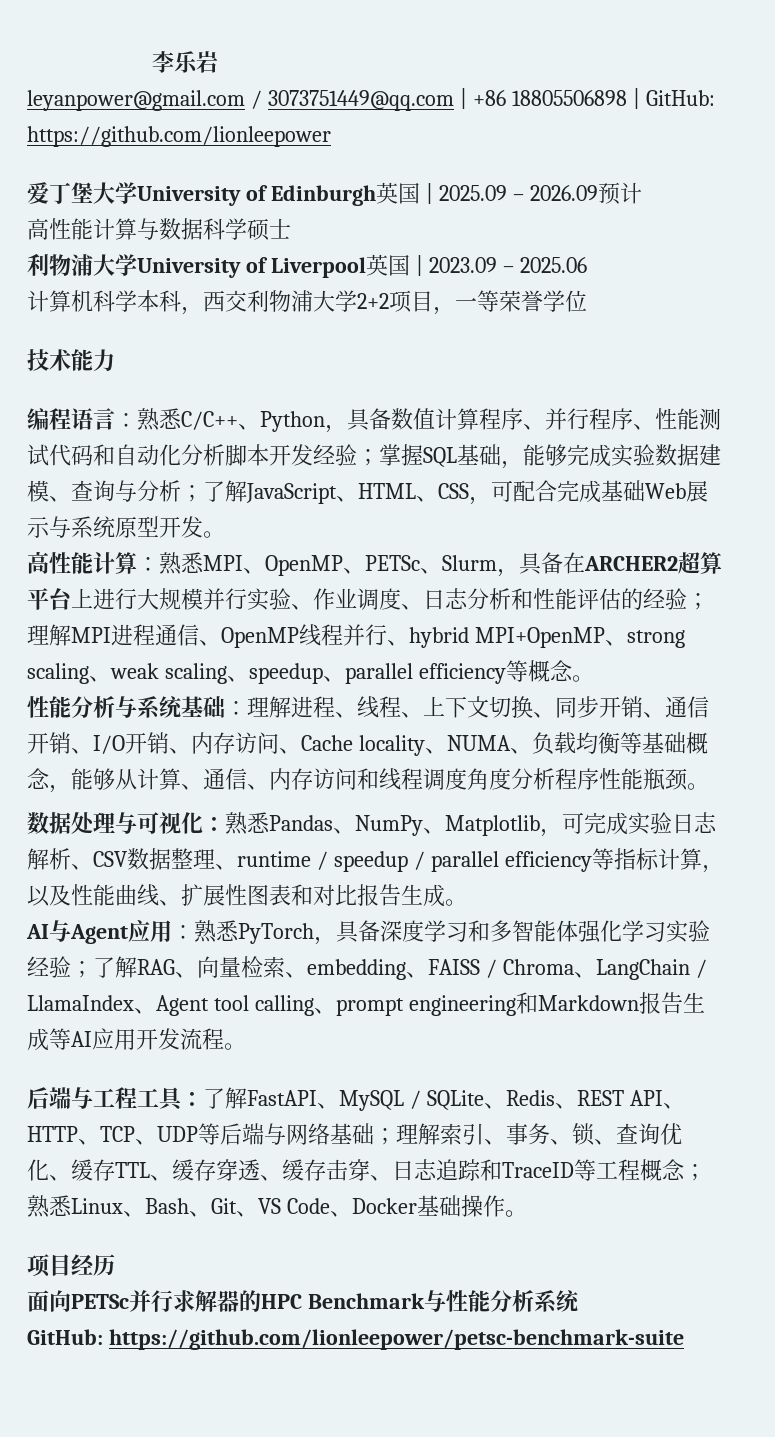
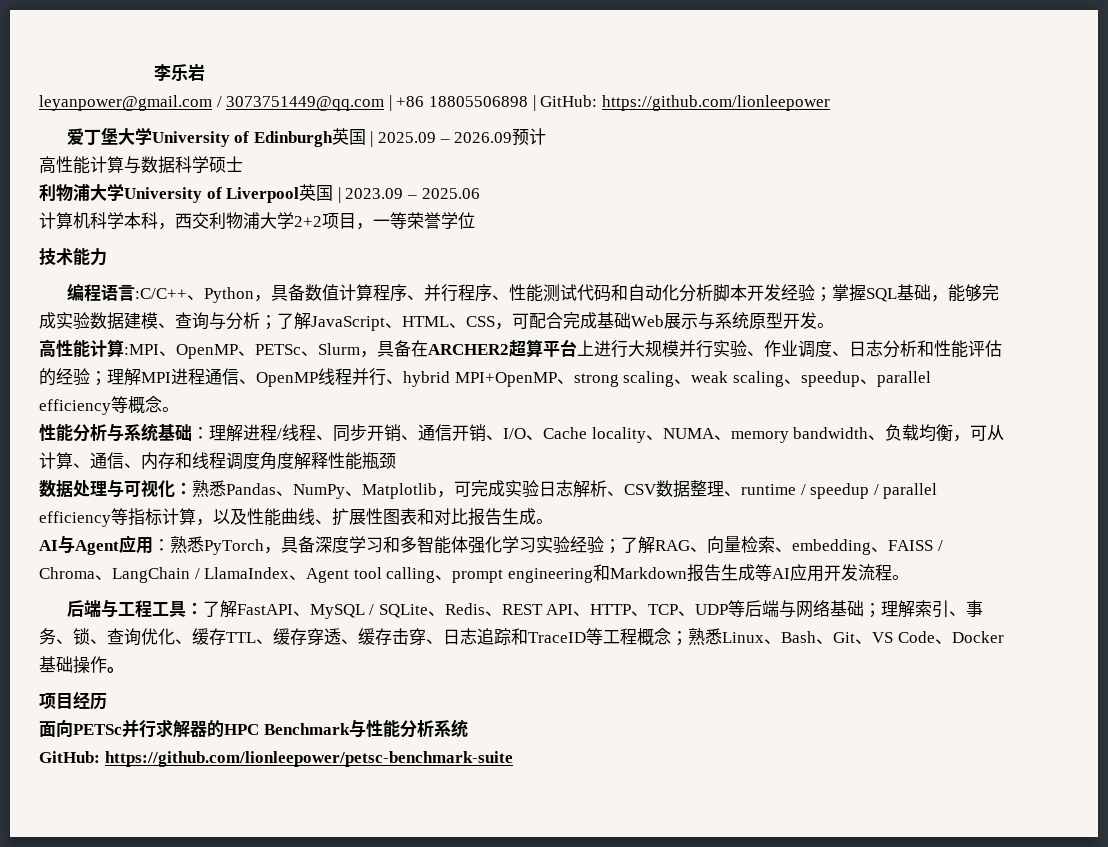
[115,408,238,431] ：熟悉C/C++ -> [134,288,187,299] :C/C++
[137,552,243,575] ：熟悉MPI -> [124,344,159,355] :MPI
[335,696,533,718] 、线程、上下文切换 -> [277,424,316,441] /线程
[125,732,279,754] 开销、内存访问 -> (526, 433) none
[531,732,708,755] [27,768,115,793] 负载均衡等基础概念，能够 -> [730,424,988,443] memory bandwidth、负载均衡，可
[313,768,357,790] 访问 -> (175, 460) none
[511,768,599,790] 分析程序 -> [294,452,328,470] 解释
[687,783,709,790] 。 -> (396, 460) none

